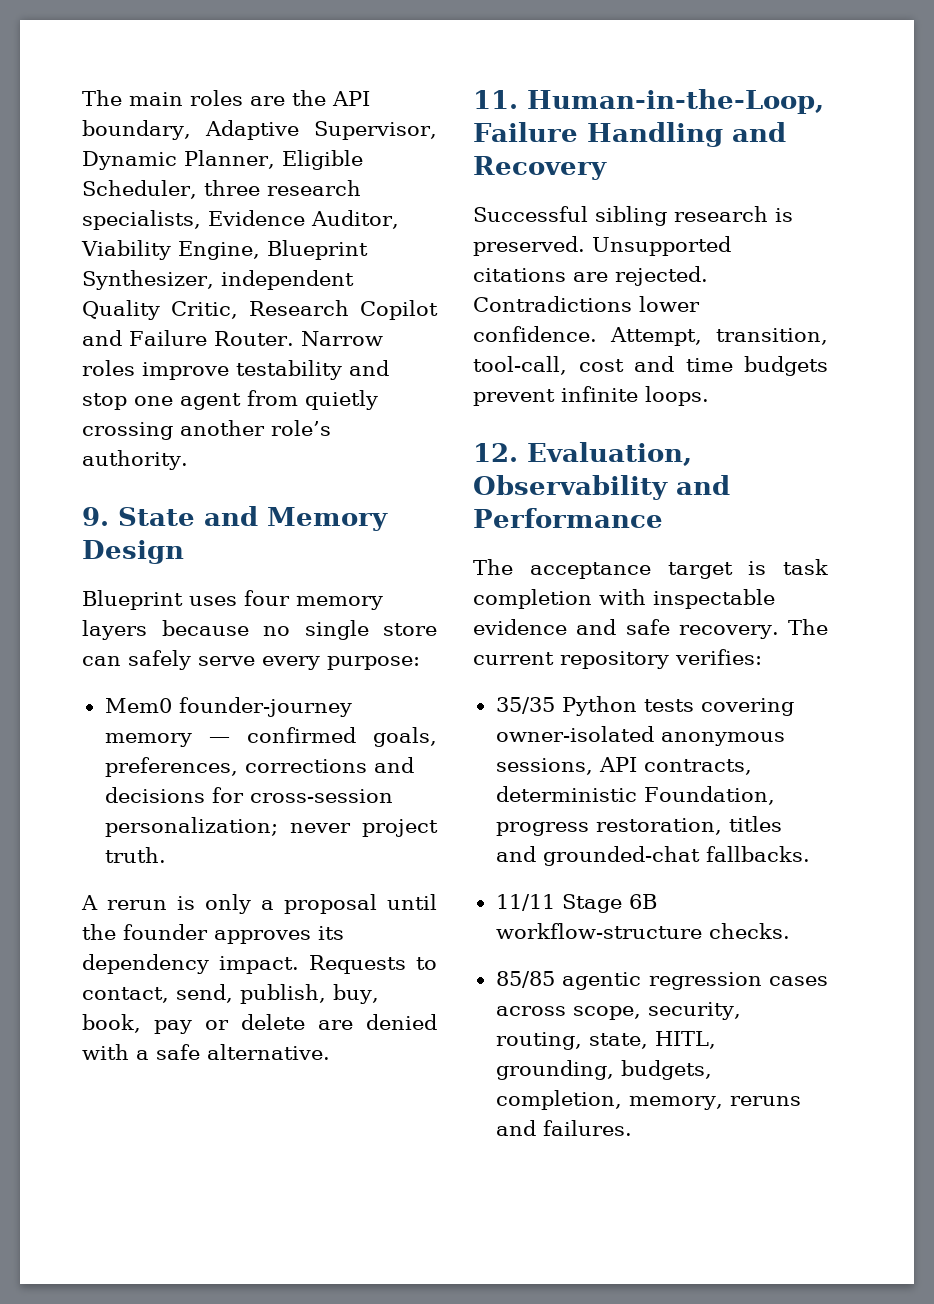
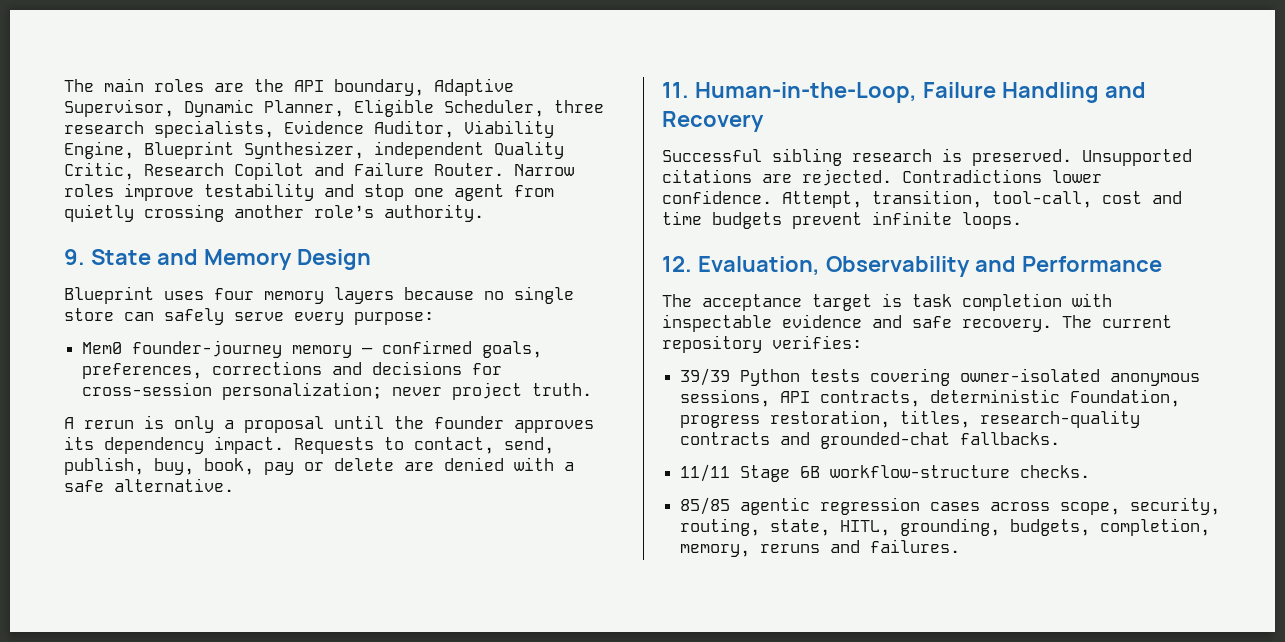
[495,697,555,714] 35/35 -> [680,368,731,386] 39/39
[728,816,782,832] titles -> [900,410,1141,428] [680,432,771,445] titles, research-quality contracts

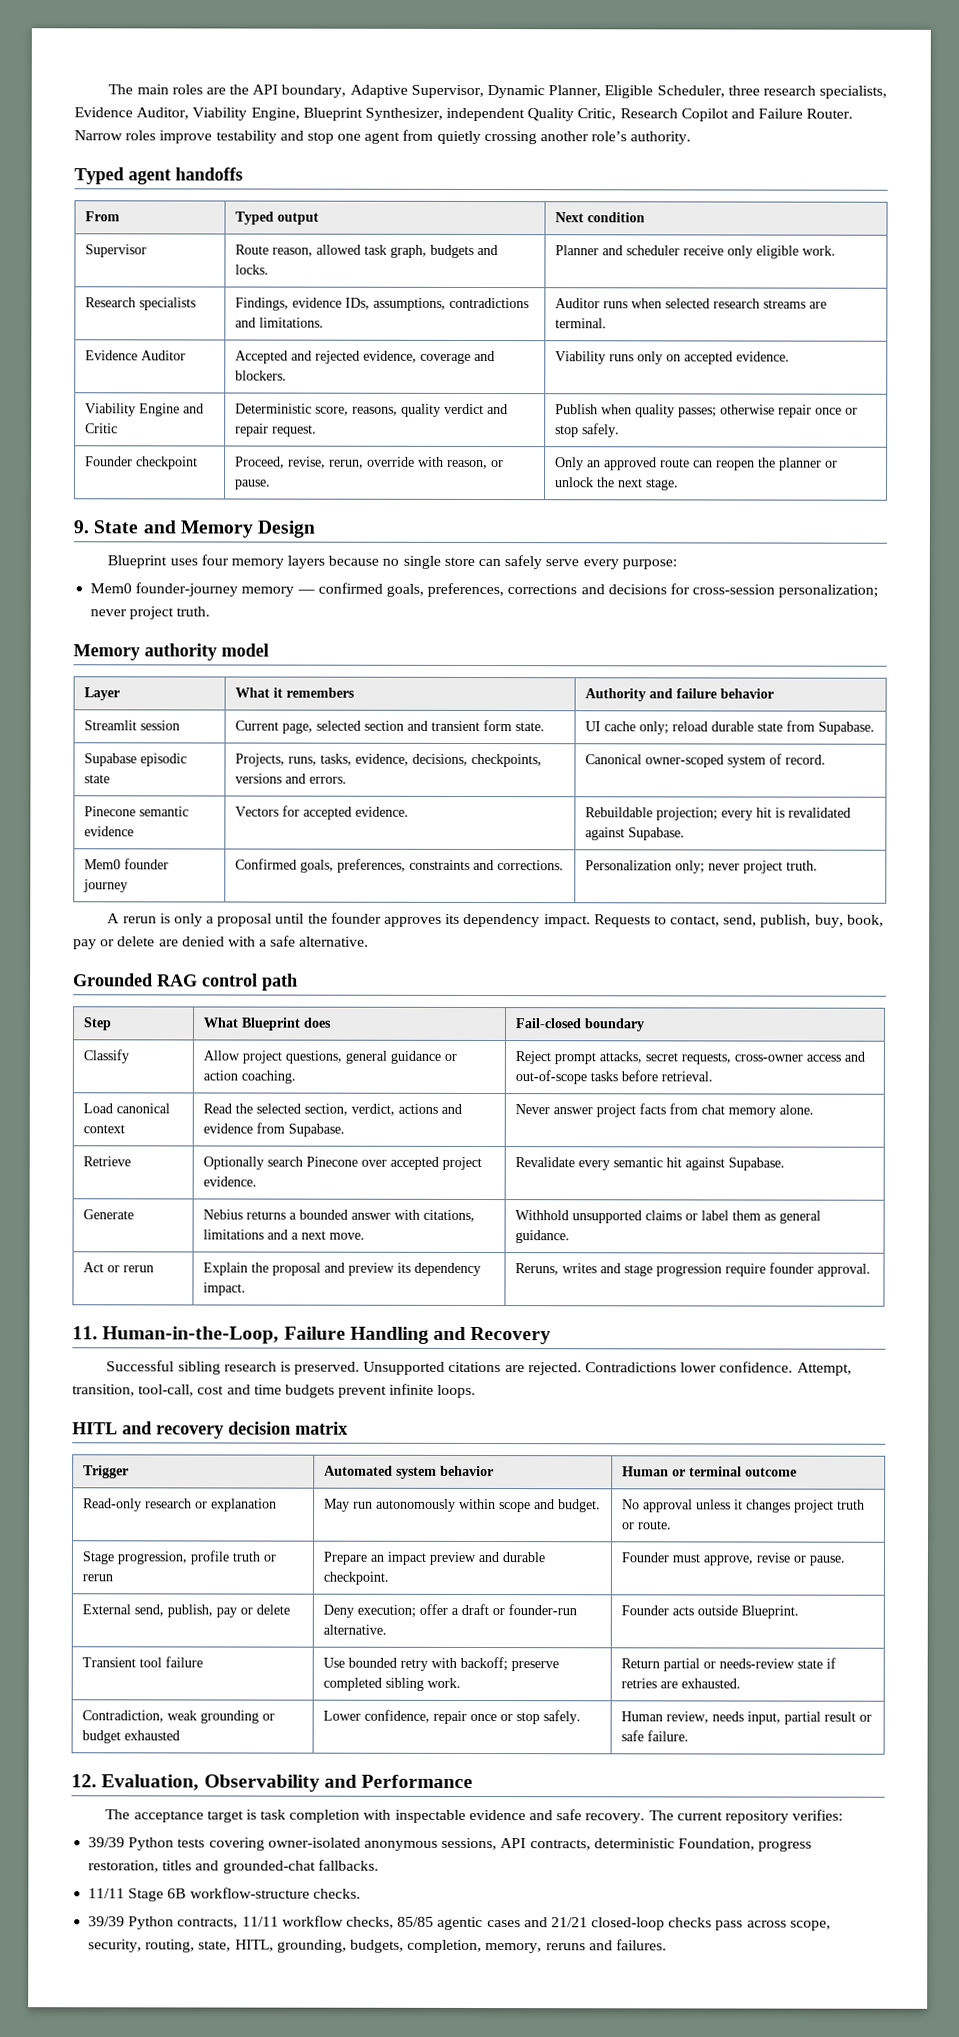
(484, 213) none -> [74,167,243,185] [85,211,121,222] [235,211,320,225] [555,212,646,223] [85,244,148,258] [235,244,499,258] [235,264,270,275] [555,245,837,259] [85,297,197,311] [235,297,530,311] [235,317,325,328] [555,298,828,309] [555,318,608,329] [85,350,187,361] [235,350,496,364] [235,370,288,381] [555,351,791,365] [85,403,205,417] [85,423,119,434] [235,403,509,417] [235,423,318,437] [555,404,859,418] [555,423,621,438] [85,456,199,470] [235,456,505,470] [235,479,272,490] [555,457,839,471] [555,477,680,491] // Typed agent handoffs // From | Typed output | Next condition // Supervisor | Route reason, allowed task graph, budgets and locks. | Planner and scheduler receive only eligible work. // Research specialists | Findings, evidence IDs, assumptions, contradictions and limitations. | Auditor runs when selected research streams are terminal. // Evidence Auditor | Accepted and rejected evidence, coverage and blockers. | Viability runs only on accepted evidence. // Viability Engine and Critic | Deterministic score, reasons, quality verdict and repair request. | Publish when quality passes; otherwise repair once or stop safely. // Founder checkpoint | Proceed, revise, rerun, override with reason, or pause. | Only an approved route can reopen the planner or unlock the next stage.
(593, 389) none -> [73,643,269,661] [84,687,121,701] [235,687,356,698] [585,688,775,702] [84,720,181,731] [235,720,546,734] [585,720,876,735] [84,753,188,767] [84,774,111,784] [235,753,543,768] [235,773,348,784] [585,753,827,768] [84,806,190,817] [84,826,135,837] [235,805,410,820] [585,807,852,821] [585,827,686,841] [84,858,170,870] [83,879,129,893] [235,858,565,873] [585,860,819,874] // Memory authority model // Layer | What it remembers | Authority and failure behavior // Streamlit session | Current page, selected section and transient form state. | UI cache only; reload durable state from Supabase. // Supabase episodic state | Projects, runs, tasks, evidence, decisions, checkpoints, versions and errors. | Canonical owner-scoped system of record. // Pinecone semantic evidence | Vectors for accepted evidence. | Rebuildable projection; every hit is revalidated against Supabase. // Mem0 founder journey | Confirmed goals, preferences, constraints and corrections. | Personalization only; never project truth.
(234, 485) none -> [73,973,298,991] [83,1017,113,1031] [203,1017,333,1031] [515,1018,646,1032] [83,1049,130,1064] [203,1050,458,1064] [203,1070,297,1084] [515,1051,866,1065] [515,1070,714,1085] [83,1103,171,1114] [83,1124,126,1134] [203,1103,463,1116] [203,1122,346,1137] [515,1103,815,1118] [83,1156,132,1167] [203,1156,483,1171] [203,1176,258,1187] [515,1157,786,1171] [83,1209,135,1220] [203,1209,476,1222] [203,1229,366,1240] [515,1210,822,1224] [515,1230,571,1244] [83,1262,155,1273] [203,1262,482,1277] [203,1282,247,1296] [515,1262,872,1277] // Grounded RAG control path // Step | What Blueprint does | Fail-closed boundary // Classify | Allow project questions, general guidance or action coaching. | Reject prompt attacks, secret requests, cross-owner access and out-of-scope tasks before retrieval. // Load canonical context | Read the selected section, verdict, actions and evidence from Supabase. | Never answer project facts from chat memory alone. // Retrieve | Optionally search Pinecone over accepted project evidence. | Revalidate every semantic hit against Supabase. // Generate | Nebius returns a bounded answer with citations, limitations and a next move. | Withhold unsupported claims or label them as general guidance. // Act or rerun | Explain the proposal and preview its dependency impact. | Reruns, writes and stage progression require founder approval.
(1022, 220) none -> [72,1421,348,1439] [83,1465,130,1479] [324,1465,495,1479] [622,1466,798,1477] [83,1498,278,1512] [324,1498,602,1513] [622,1499,866,1513] [622,1520,673,1530] [82,1550,277,1565] [82,1574,114,1582] [323,1551,546,1565] [323,1571,390,1585] [621,1552,846,1566] [82,1604,291,1618] [323,1603,578,1618] [323,1624,388,1635] [621,1605,800,1619] [82,1656,204,1668] [323,1656,560,1672] [323,1677,462,1691] [621,1657,837,1672] [621,1678,742,1689] [82,1710,276,1724] [82,1730,181,1744] [323,1709,582,1725] [621,1711,873,1725] [621,1730,690,1742] // HITL and recovery decision matrix // Trigger | Automated system behavior | Human or terminal outcome // Read-only research or explanation | May run autonomously within scope and budget. | No approval unless it changes project truth or route. // Stage progression, profile truth or rerun | Prepare an impact preview and durable checkpoint. | Founder must approve, revise or pause. // External send, publish, pay or delete | Deny execution; offer a draft or founder-run alternative. | Founder acts outside Blueprint. // Transient tool failure | Use bounded retry with backoff; preserve completed sibling work. | Return partial or needs-review state if retries are exhausted. // Contradiction, weak grounding or budget exhausted | Lower confidence, repair once or stop safely. | Human review, needs input, partial result or safe failure.
[900,410,1141,428] [680,432,771,445] titles, research-quality contracts -> [162,1860,193,1871] titles
[680,497,981,515] 85/85 agentic regression cases -> [88,1915,744,1931] 39/39 Python contracts, 11/11 workflow checks, 85/85 agentic cases and 21/21 closed-loop checks pass

